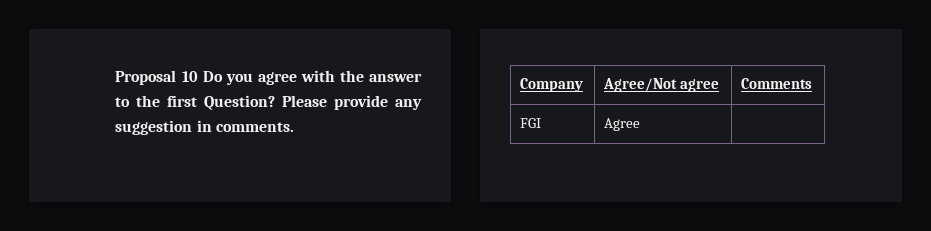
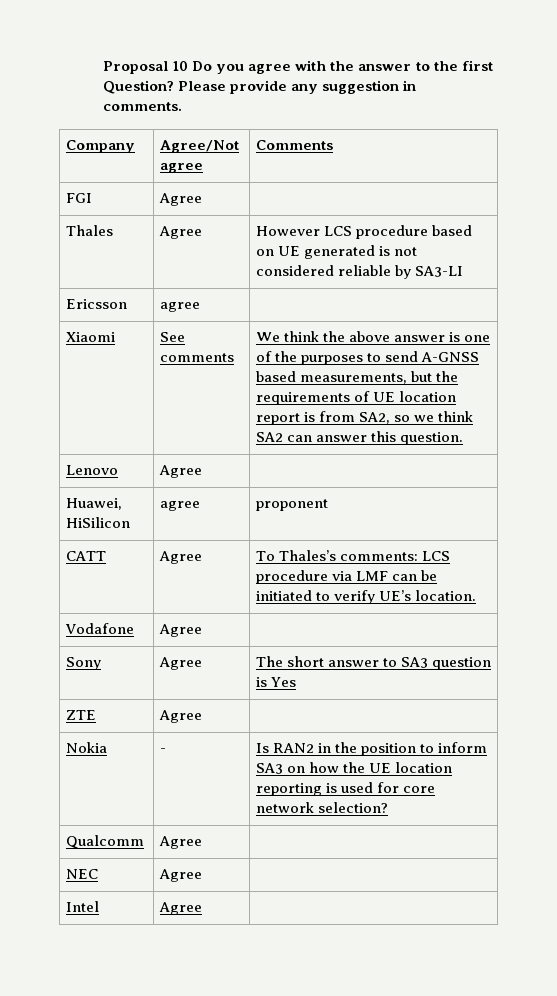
(641, 124) none -> [65,225,113,236] [158,226,202,239] [255,225,472,239] [255,245,417,259] [255,265,463,279] [65,299,127,309] [159,302,200,312] [65,332,115,342] [159,332,185,342] [159,353,234,362] [255,331,490,342] [255,351,479,365] [255,371,458,384] [255,391,456,405] [255,411,473,425] [255,431,463,445] [65,465,118,475] [158,465,202,478] [65,498,122,510] [65,517,130,528] [159,501,200,511] [255,499,328,511] [65,551,106,561] [158,551,202,564] [255,550,450,561] [255,570,437,584] [255,590,476,604] [64,623,134,634] [158,624,202,637] [65,657,101,670] [158,657,202,670] [255,656,491,670] [255,677,296,687] [65,710,96,720] [158,710,202,723] [65,742,107,753] [159,748,166,753] [255,742,487,756] [255,762,452,774] [255,782,435,796] [255,802,388,813] [65,835,144,849] [158,836,202,849] [65,869,98,879] [158,869,202,882] [65,901,99,912] [158,902,202,915] // Thales | Agree | However LCS procedure based on UE generated is not considered reliable by SA3-LI // Ericsson | agree | // Xiaomi | See comments | We think the above answer is one of the purposes to send A-GNSS based measurements, but the requirements of UE location report is from SA2, so we think SA2 can answer this question. // Lenovo | Agree | // Huawei, HiSilicon | agree | proponent // CATT | Agree | To Thales’s comments: LCS procedure via LMF can be initiated to verify UE’s location. // Vodafone | Agree | // Sony | Agree | The short answer to SA3 question is Yes // ZTE | Agree | // Nokia | - | Is RAN2 in the position to inform SA3 on how the UE location reporting is used for core network selection? // Qualcomm | Agree | // NEC | Agree | // Intel | Agree |

